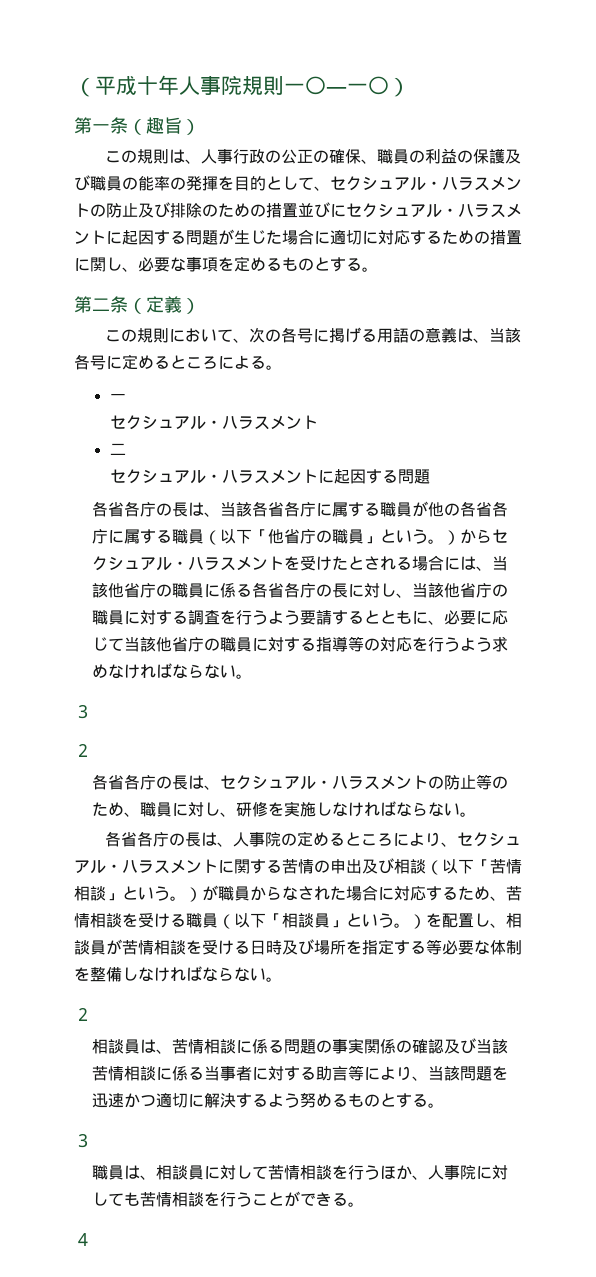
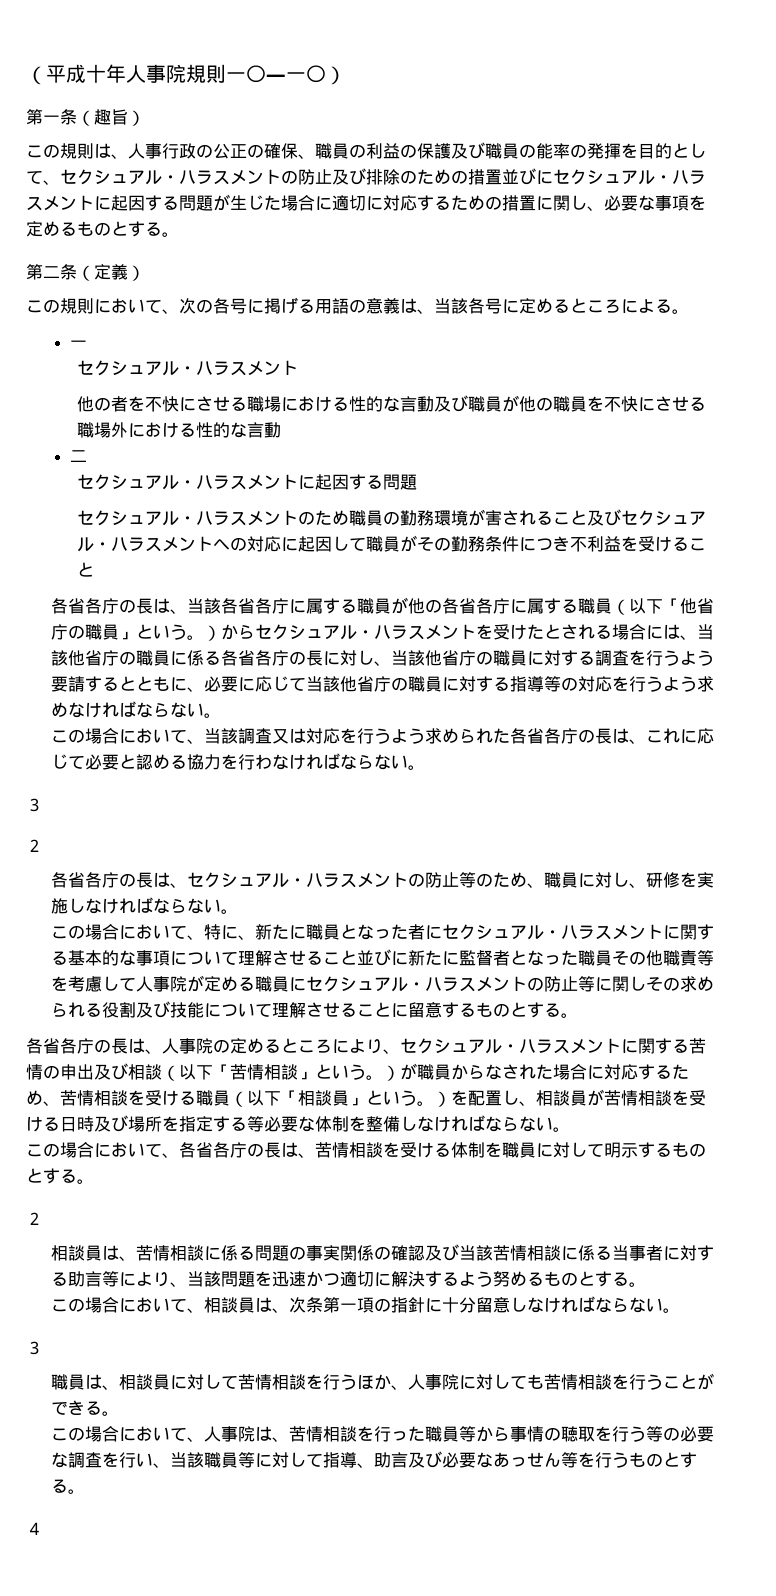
(319, 422) none -> [76,395,706,412] [76,422,281,438] // 他の者を不快にさせる職場における性的な言動及び職員が他の職員を不快にさせる職場外における性的な言動
(431, 476) none -> [76,509,706,526] [76,535,706,552] [76,562,94,577] // セクシュアル・ハラスメントのため職員の勤務環境が害されること及びセクシュアル・ハラスメントへの対応に起因して職員がその勤務条件につき不利益を受けること
(253, 676) none -> [51,728,715,744] [51,753,426,770] // この場合において、当該調査又は対応を行うよう求められた各省各庁の長は、これに応じて必要と認める協力を行わなければならない。
(477, 814) none -> [51,924,715,940] [51,949,715,966] [51,975,715,992] [51,1001,579,1018] // この場合において、特に、新たに職員となった者にセクシュアル・ハラスメントに関する基本的な事項について理解させること並びに新たに監督者となった職員その他職責等を考慮して人事院が定める職員にセクシュアル・ハラスメントの防止等に関しその求められる役割及び技能について理解させることに留意するものとする。
(282, 979) none -> [26,1142,706,1158] [26,1168,94,1184] // この場合において、各省各庁の長は、苦情相談を受ける体制を職員に対して明示するものとする。
(445, 1105) none -> [51,1296,681,1313] // この場合において、相談員は、次条第一項の指針に十分留意しなければならない。
(365, 1204) none -> [51,1426,715,1442] [51,1451,698,1468] [51,1479,86,1494] // この場合において、人事院は、苦情相談を行った職員等から事情の聴取を行う等の必要な調査を行い、当該職員等に対して指導、助言及び必要なあっせん等を行うものとする。

